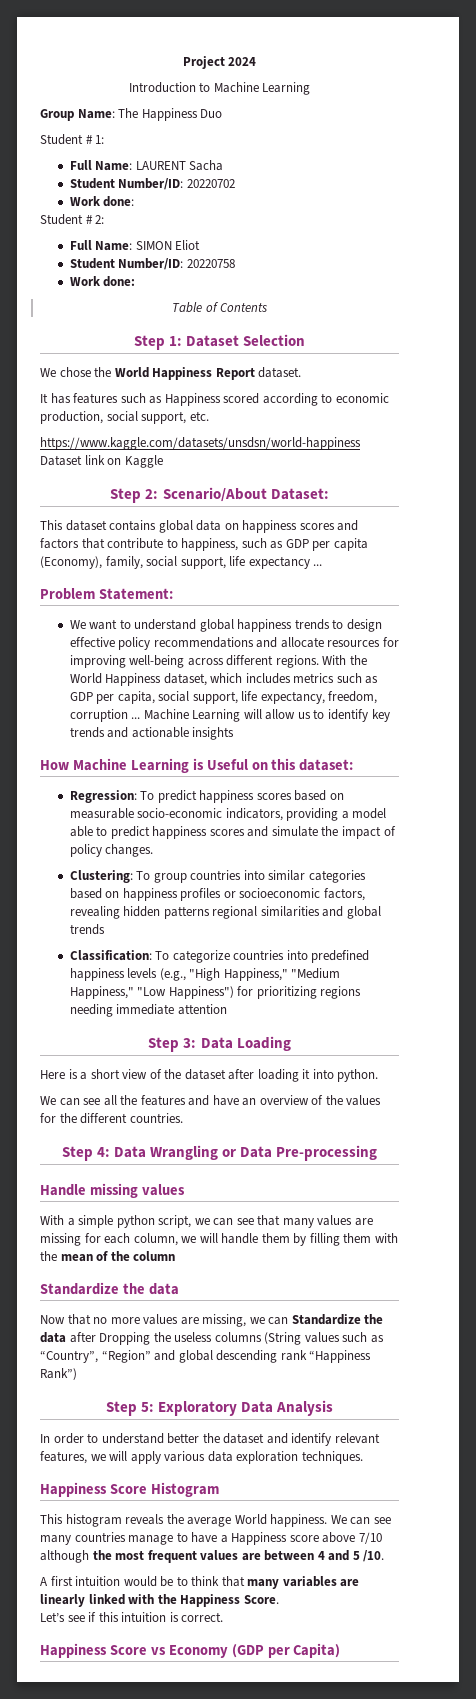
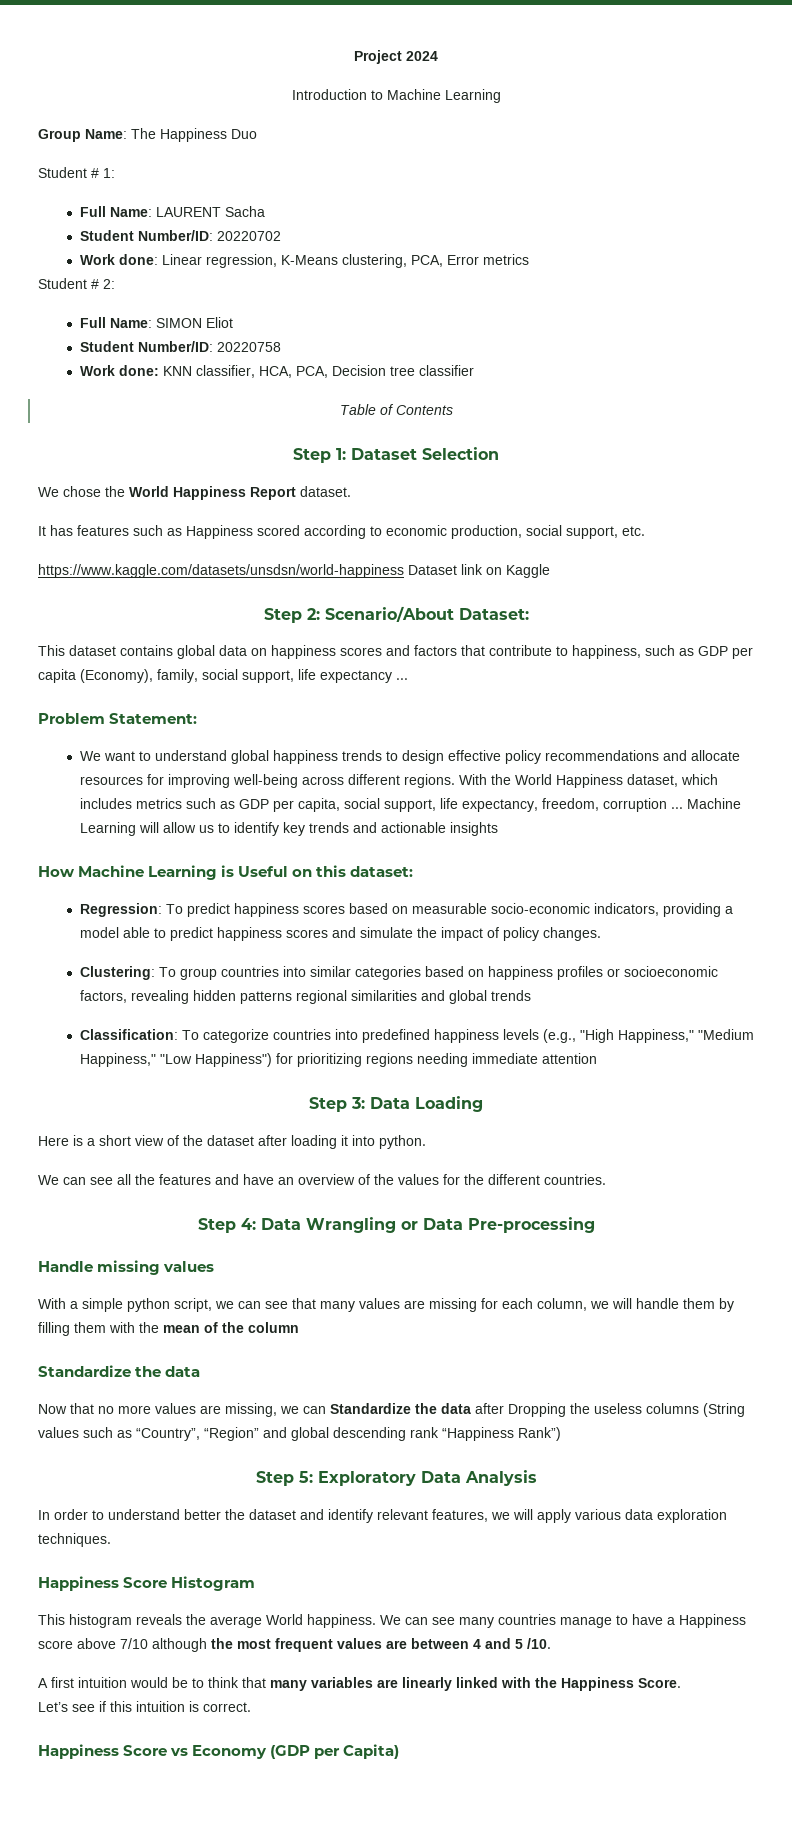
(135, 201) none -> [161,254,529,268] Linear regression, K-Means clustering, PCA, Error metrics
(136, 281) none -> [162,365,474,378] KNN classifier, HCA, PCA, Decision tree classifier

